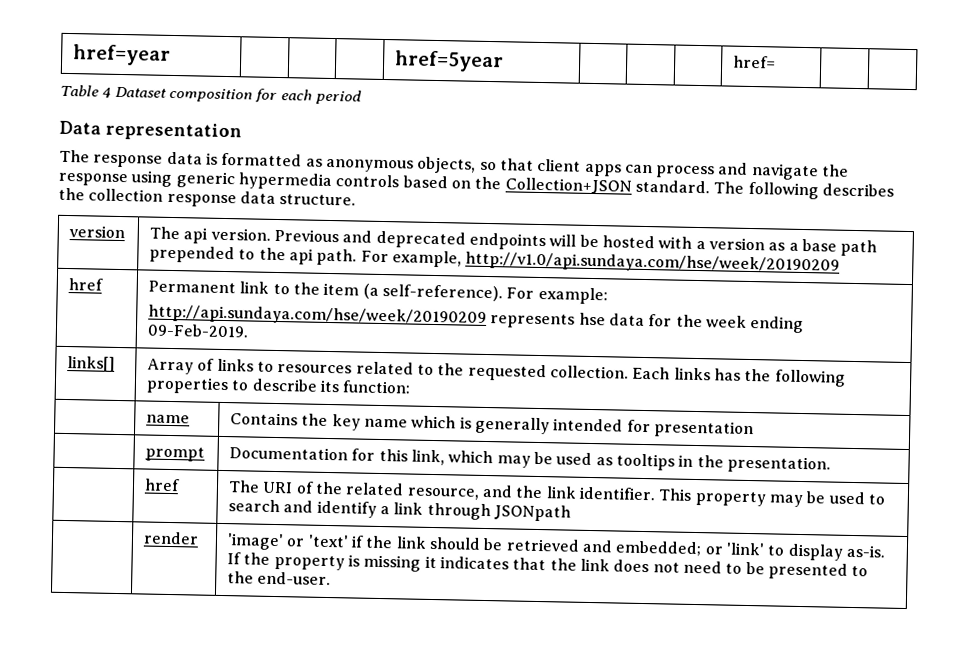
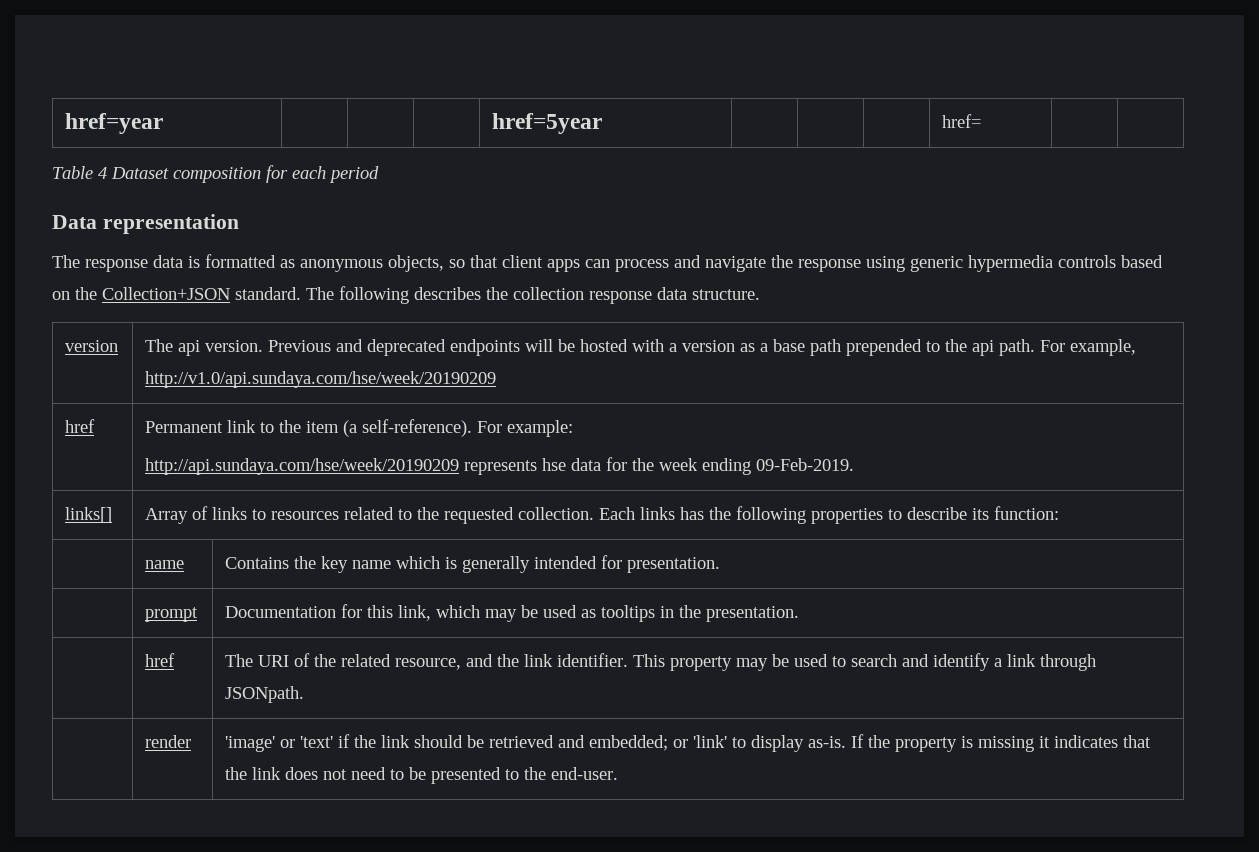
[654,420,755,439] presentation -> [627,557,721,573] presentation.
[494,504,572,522] JSONpath -> [225,686,305,703] JSONpath.

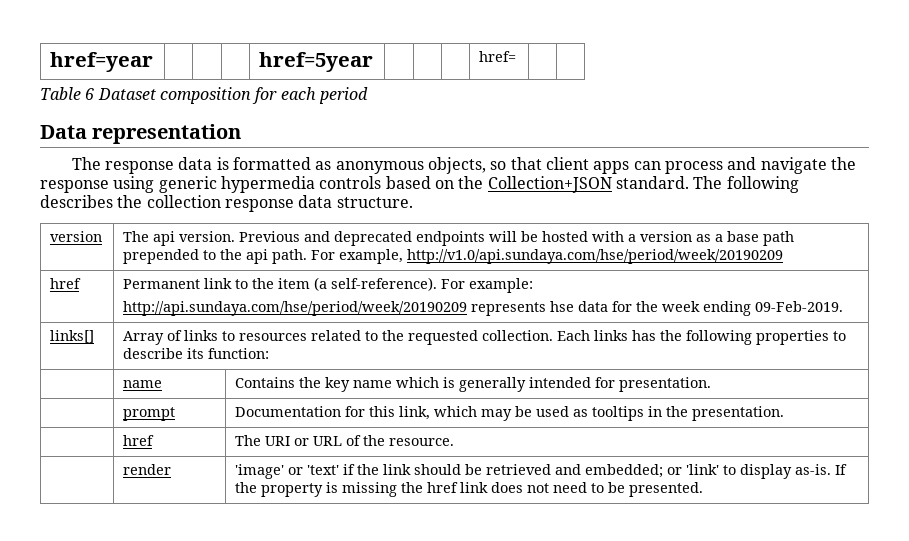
[98,167,107,179] 4 -> [85,88,95,100] 6
[145,371,497,388] http://v1.0/api.sundaya.com/hse/week/20190209 -> [407,249,784,264] http://v1.0/api.sundaya.com/hse/period/week/20190209
[145,458,460,475] http://api.sundaya.com/hse/week/20190209 -> [123,301,468,316] http://api.sundaya.com/hse/period/week/20190209
[294,653,1097,671] [225,686,305,703] of the related resource, and the link identifier. This property may be used to search and identify a link through JSONpath. -> [294,435,455,446] or URL of the resource.
[1039,735,1152,748] [225,767,248,780] it indicates that the -> [401,482,459,493] the href
[431,767,619,784] presented to the end-user. -> [629,482,704,497] presented.

